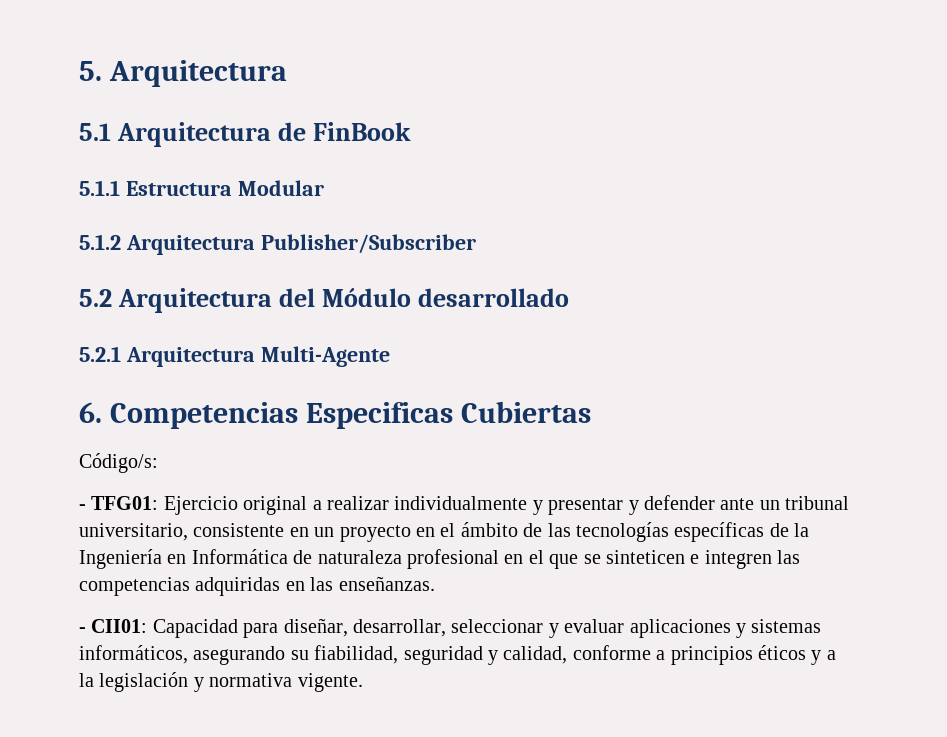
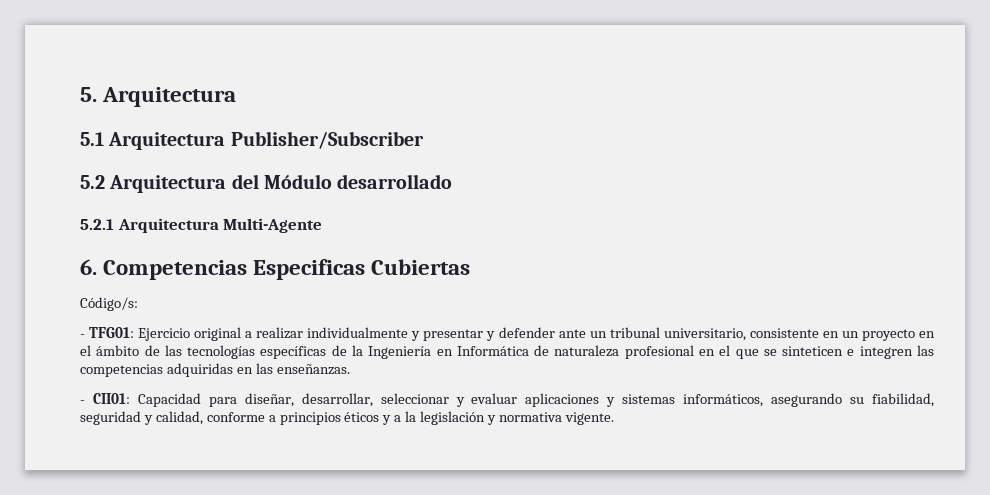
[277,122,411,141] [79,180,324,196] [79,234,255,255] de FinBook // 5.1.1 Estructura Modular // 5.1.2 Arquitectura -> (226, 141) none

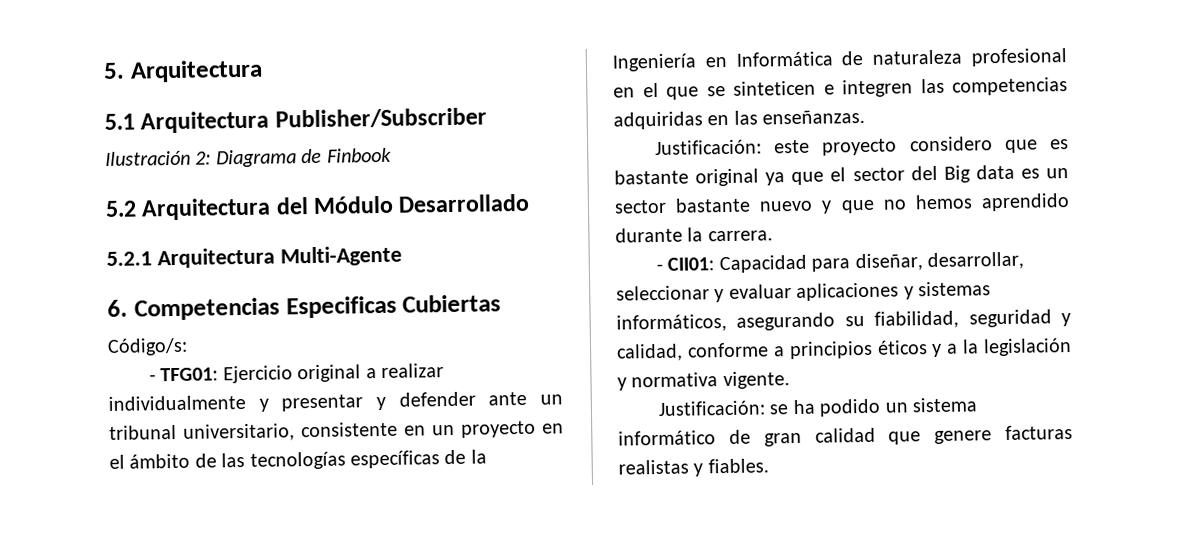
(424, 140) none -> [105,147,392,168] // Ilustración 2: Diagrama de Finbook
[337,174,453,189] desarrollado -> [398,193,531,213] Desarrollado
(350, 369) none -> [655,136,1069,156] [614,164,1069,187] [614,193,1070,214] [615,227,773,243] // Justificación: este proyecto considero que es bastante original ya que el sector del Big data es un sector bastante nuevo y que no hemos aprendido durante la carrera.
(614, 418) none -> [658,397,978,417] [618,425,1073,447] [618,458,769,477] // Justificación: se ha podido un sistema informático de gran calidad que genere facturas realistas y fiables.

